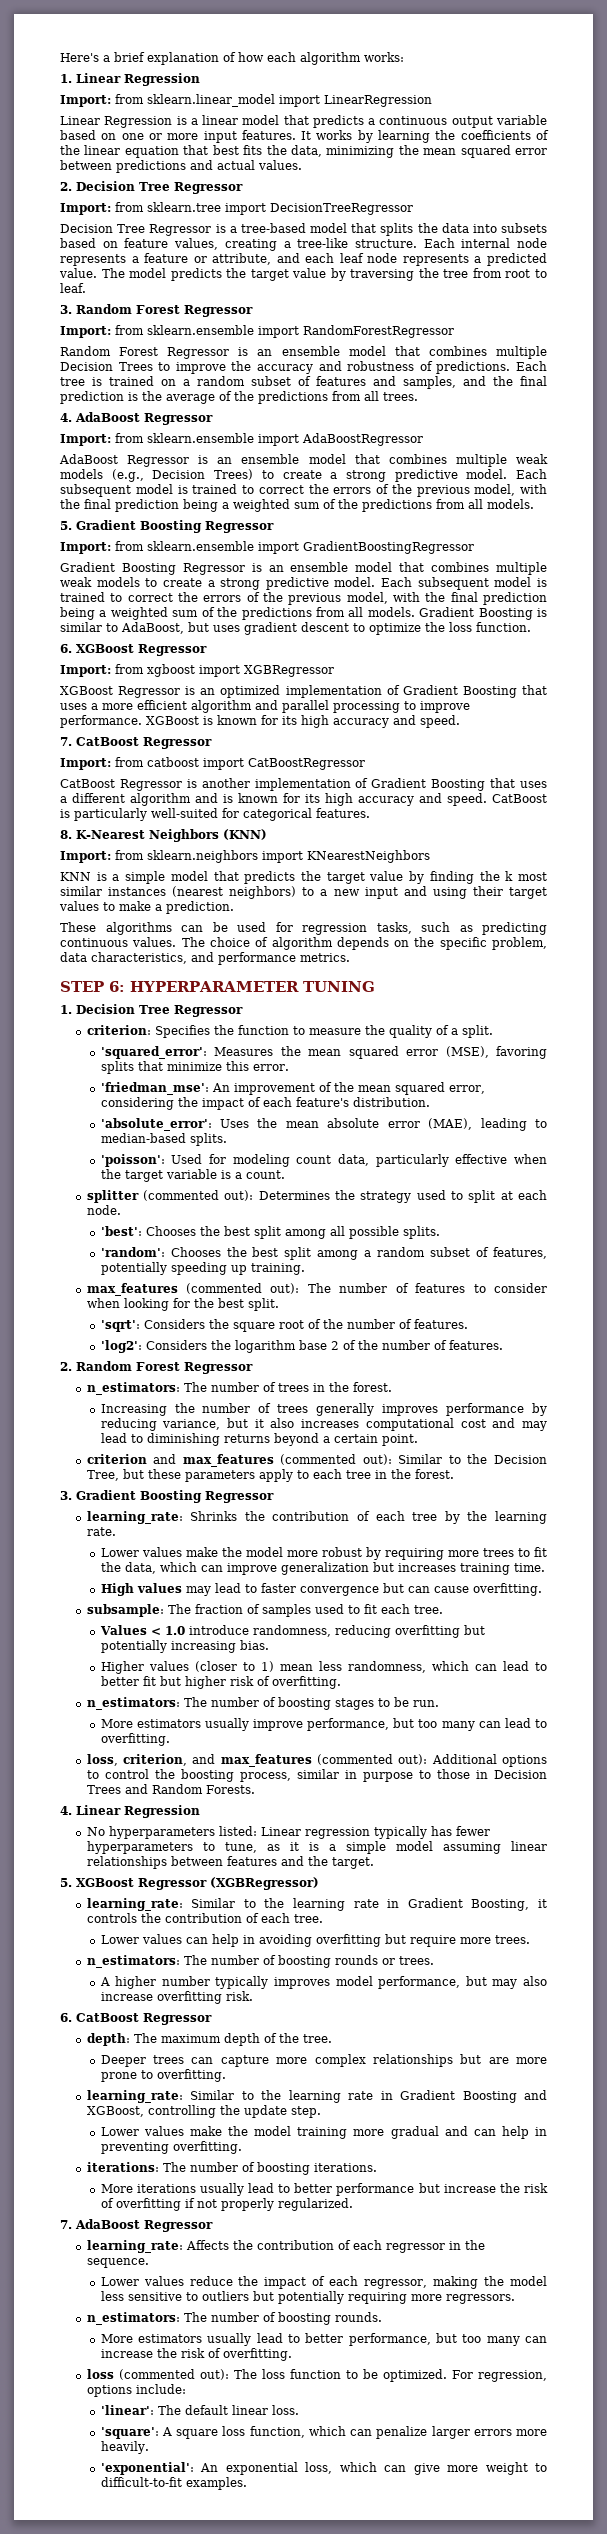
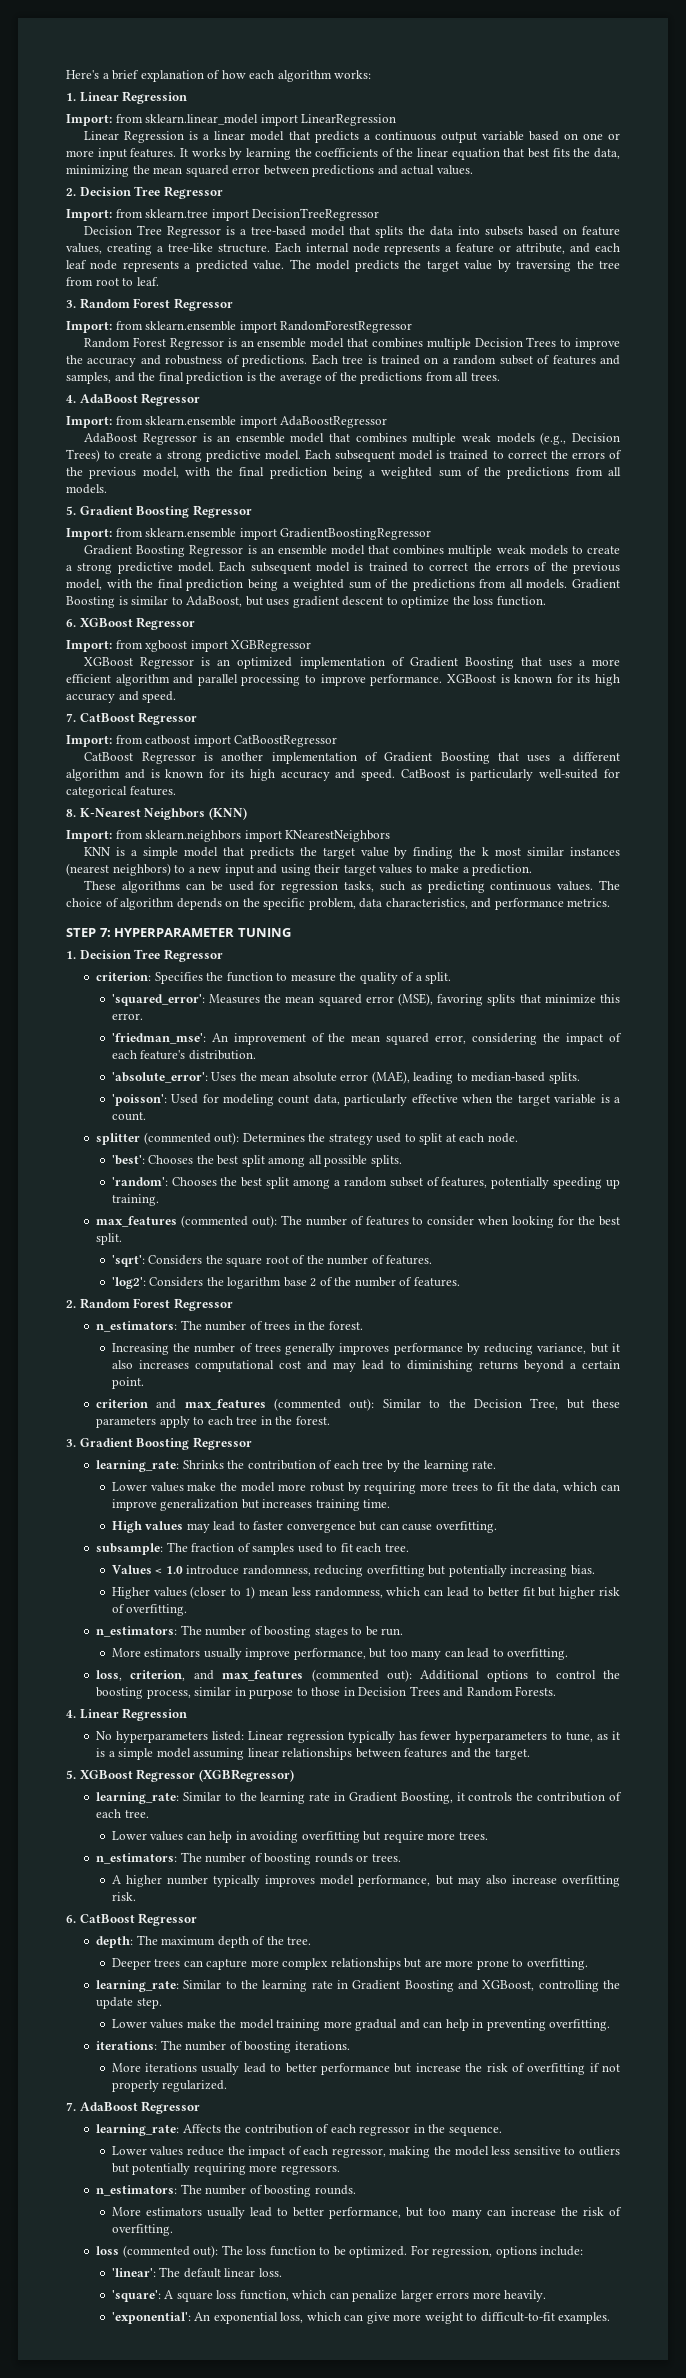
[109,981,125,992] 6: -> [99,928,111,937] 7:

